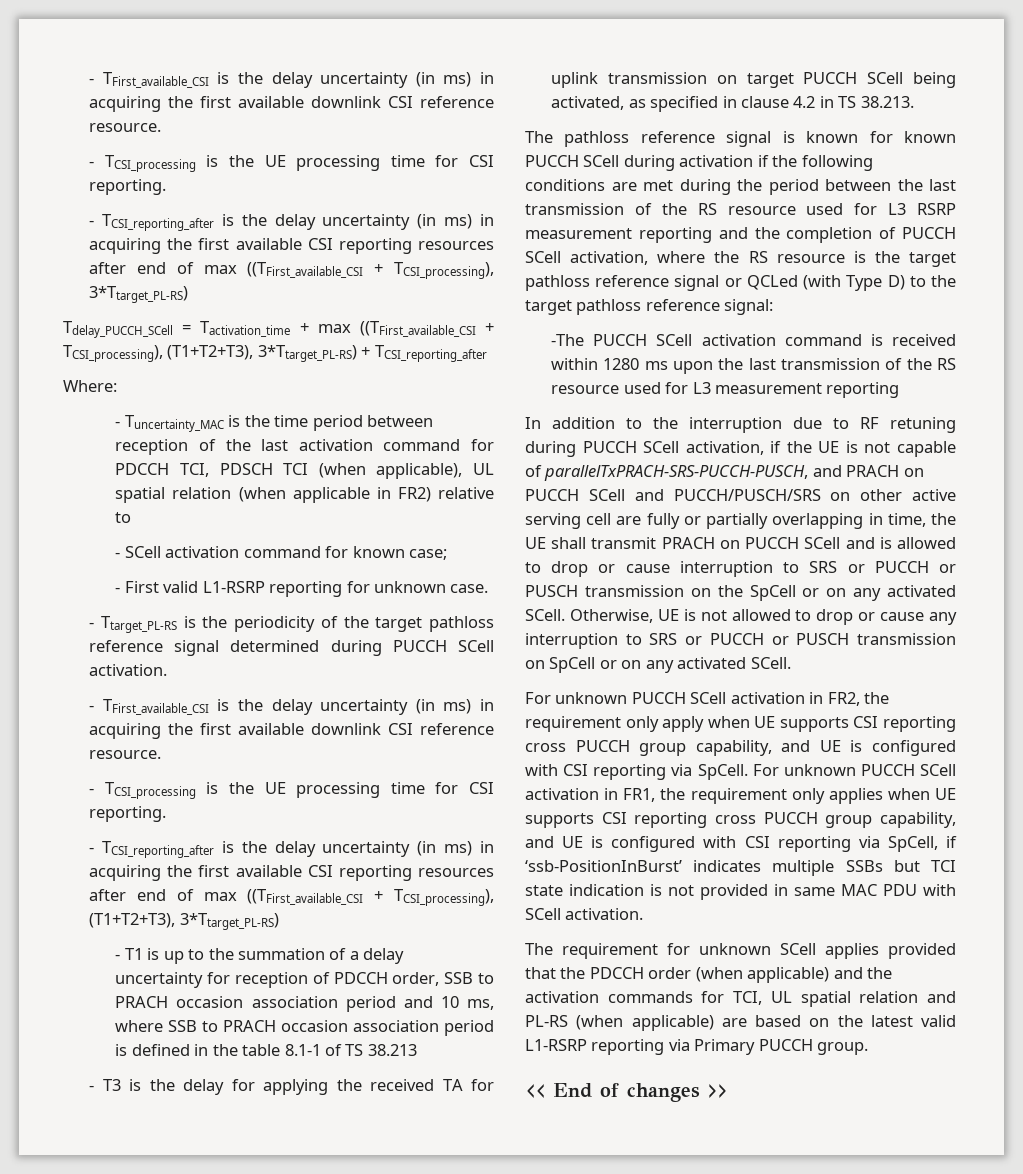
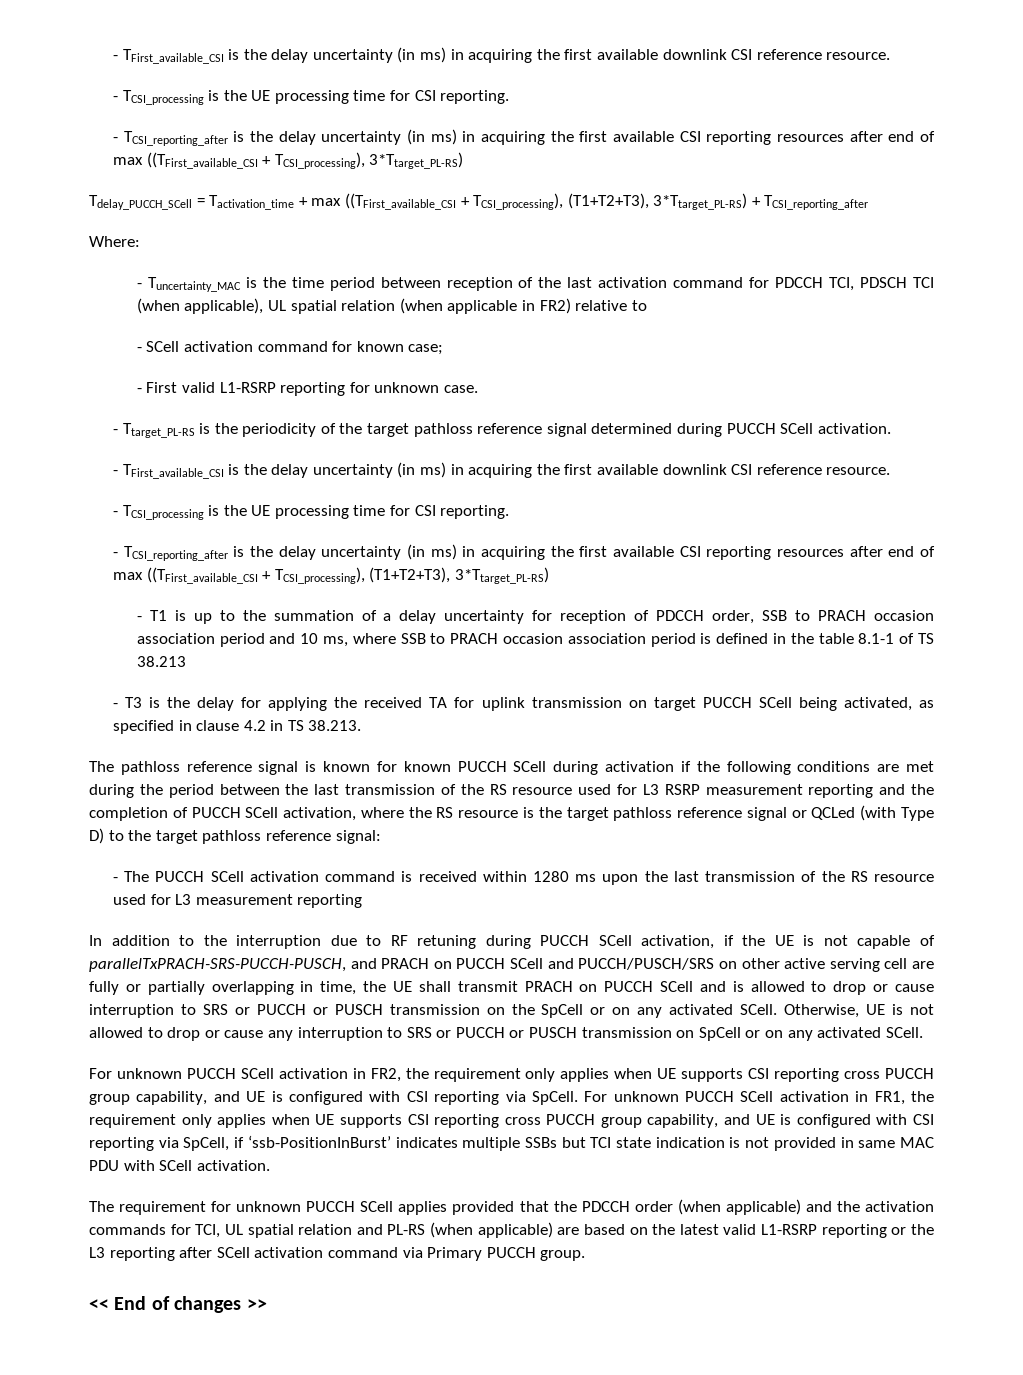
[551,334,585,346] -The -> [112,871,150,882] - The
[662,716,705,732] apply -> [560,1068,610,1082] applies
(771, 949) none -> [306,1201,356,1212] PUCCH
(665, 1047) none -> [891,1224,935,1235] [89,1247,398,1261] or the L3 reporting after SCell activation command

